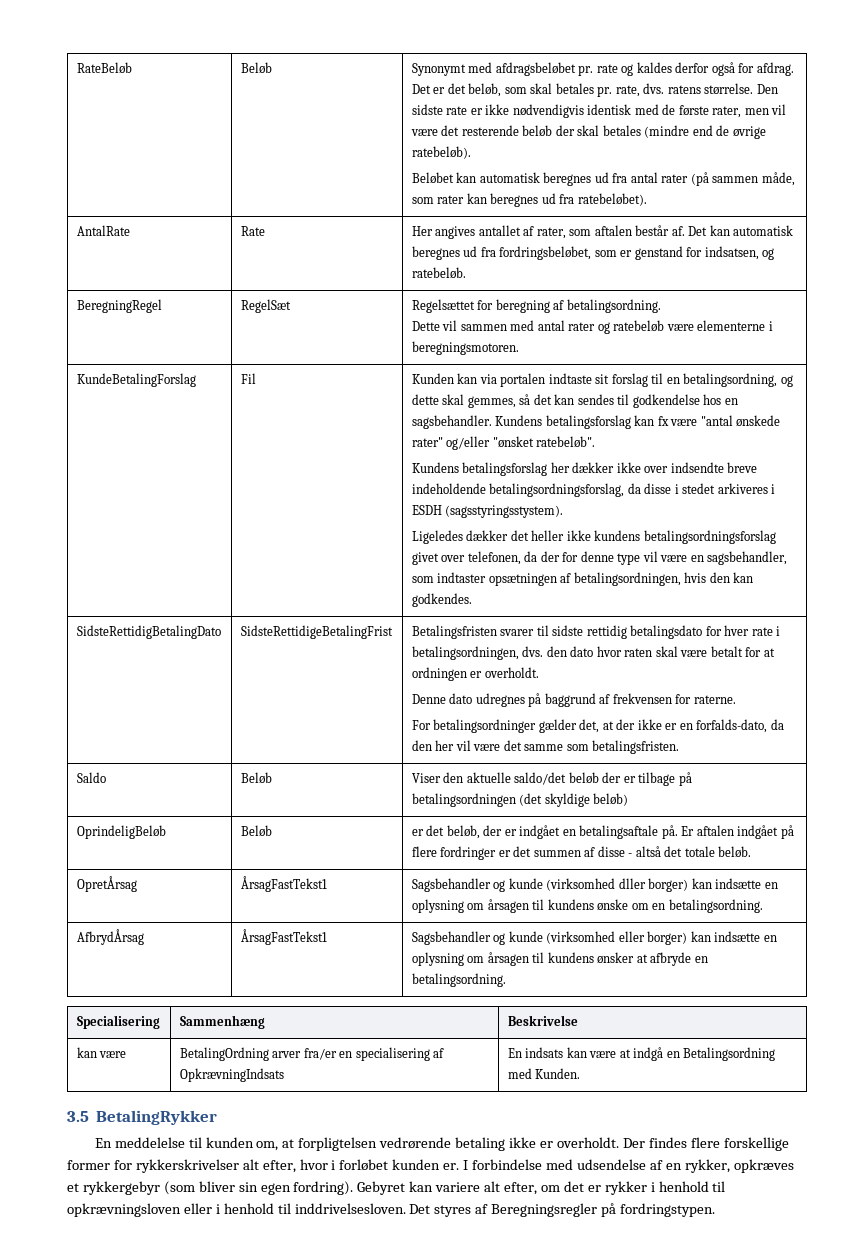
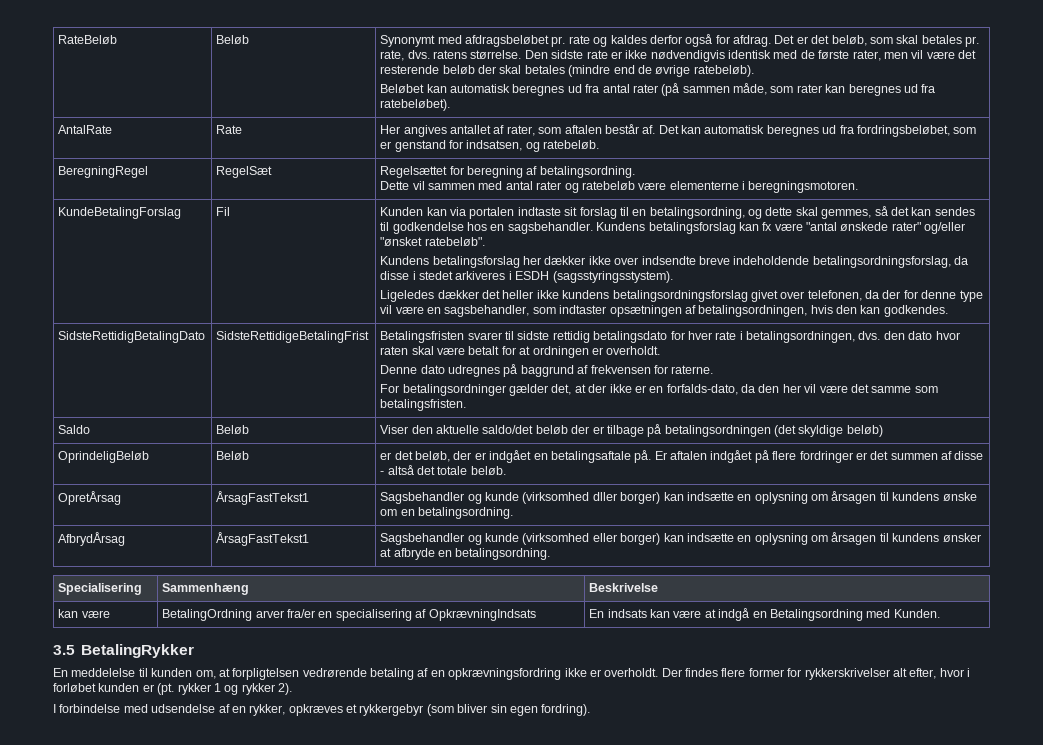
(506, 1144) none -> [417,668,562,680] af en opkrævningsfordring
[723,1137,789,1151] forskellige -> (746, 672) none
[443,1163,460,1170] er. -> [142,683,292,695] er (pt. rykker 1 og rykker 2). //
[357,1181,726,1195] [67,1203,716,1217] Gebyret kan variere alt efter, om det er rykker i henhold til opkrævningsloven eller i henhold til inddrivelsesloven. Det styres af Beregningsregler på fordringstypen. -> (591, 710) none

